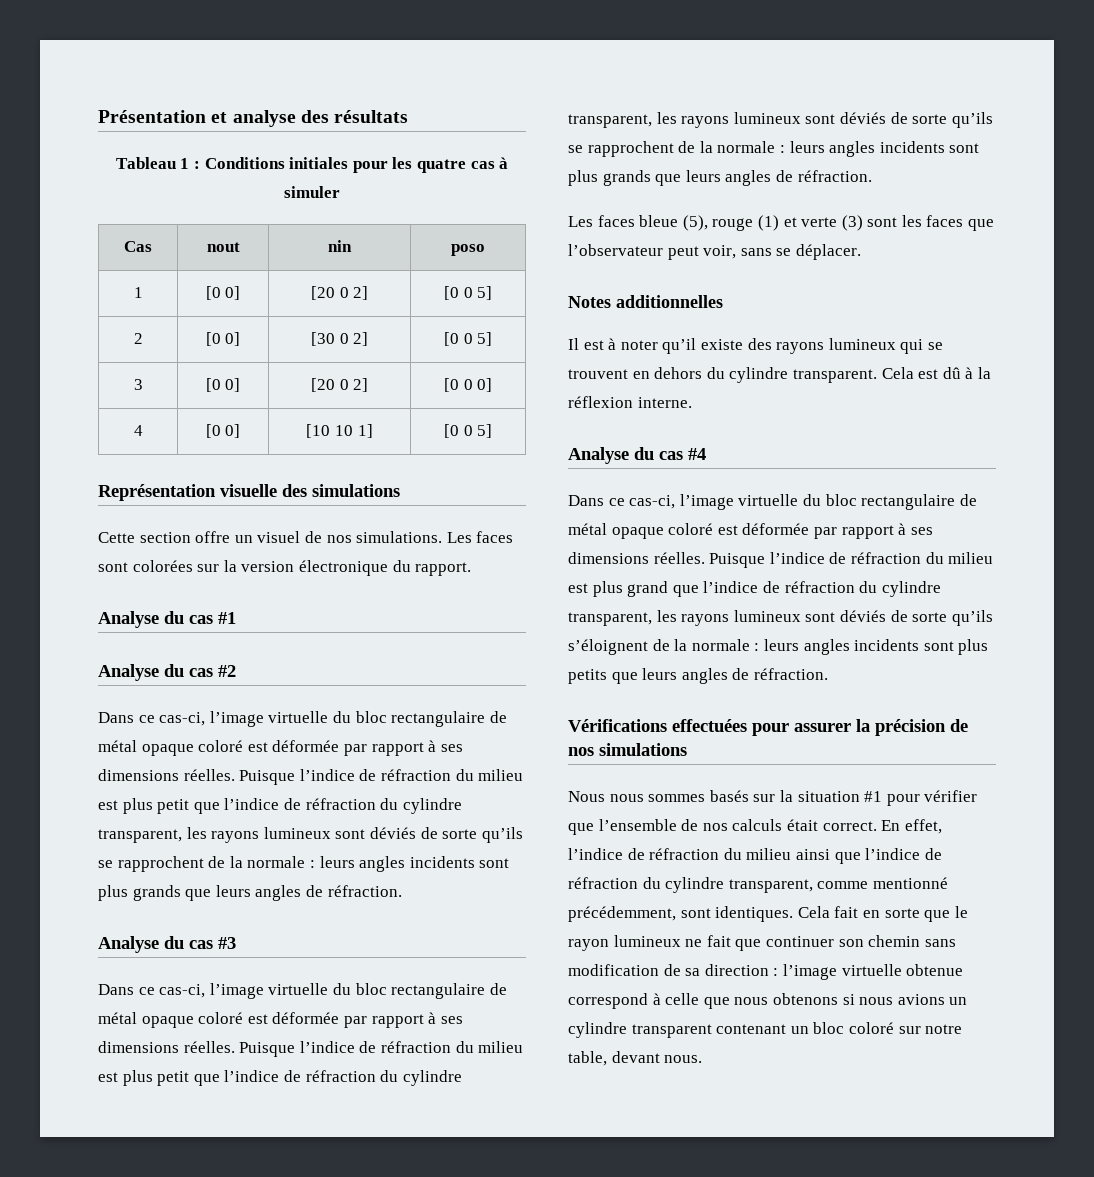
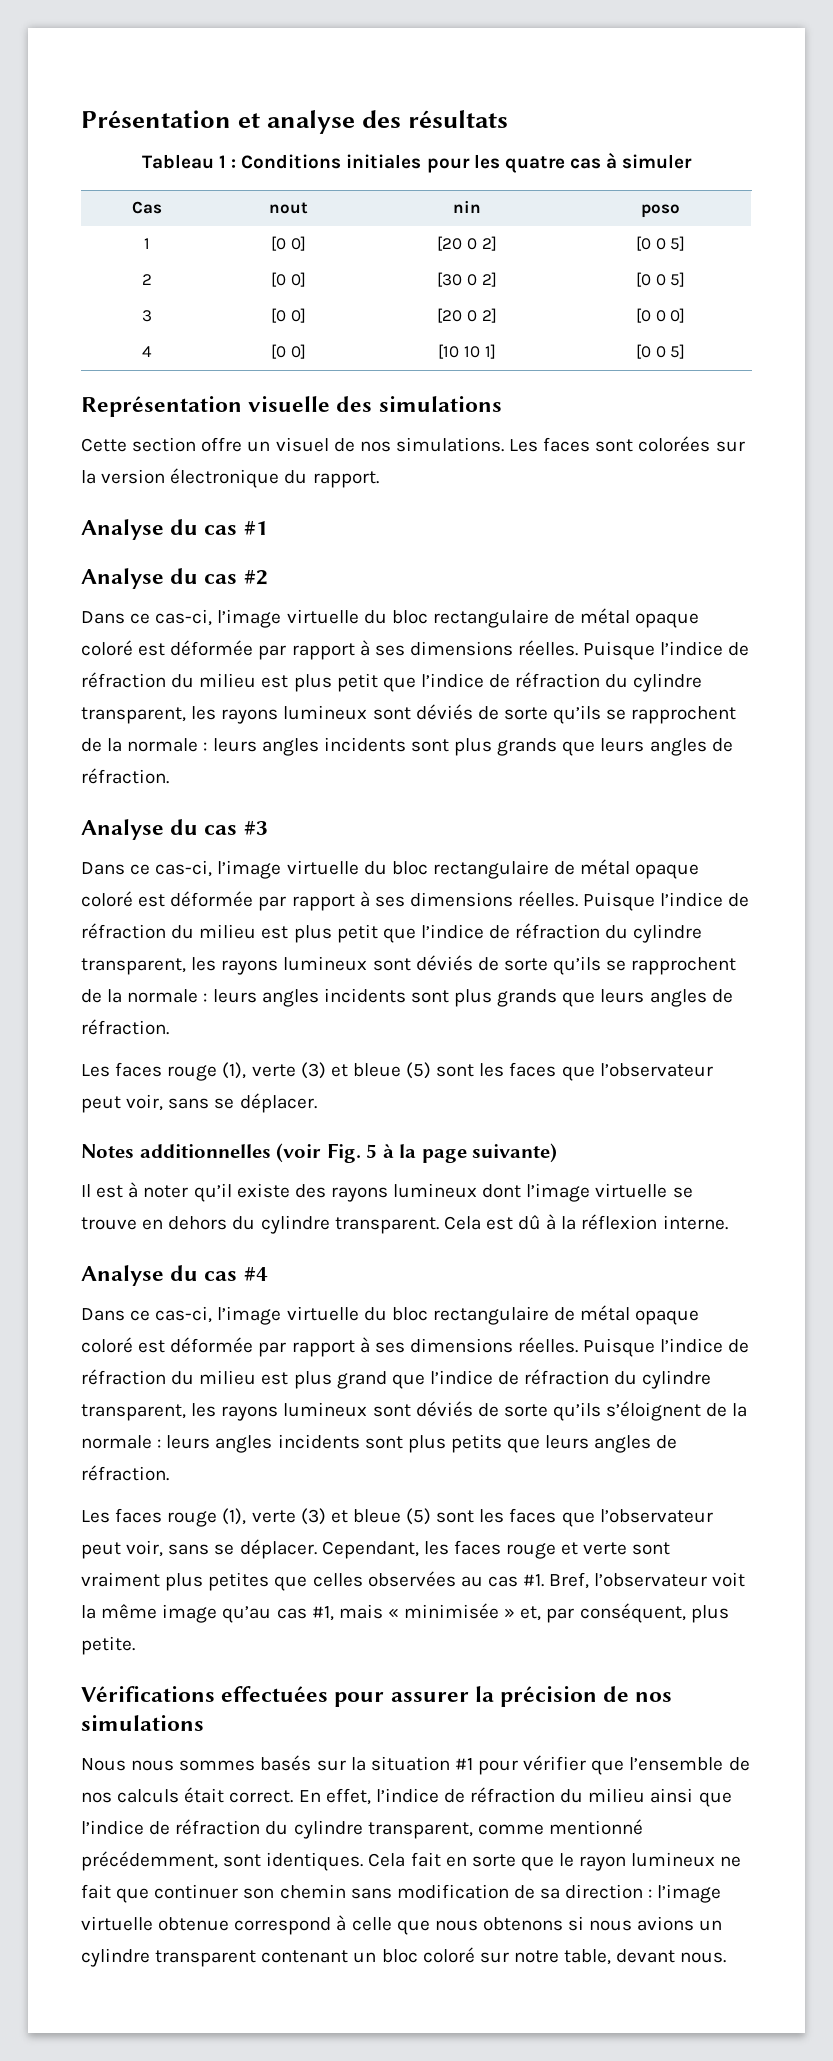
[639,215,863,231] bleue (5), rouge (1) et verte (3) -> [167,1062,432,1081] rouge (1), verte (3) et bleue (5)
(723, 301) none -> [276,1143,558,1163] (voir Fig. 5 à la page suivante)
[900,339,943,354] [568,369,628,379] qui se trouvent -> [482,1183,693,1202] [81,1217,137,1230] dont l’image virtuelle se trouve
(828, 674) none -> [81,1508,713,1527] [81,1539,671,1559] [81,1571,746,1591] [81,1603,729,1623] [81,1636,135,1655] // Les faces rouge (1), verte (3) et bleue (5) sont les faces que l’observateur peut voir, sans se déplacer. Cependant, les faces rouge et verte sont vraiment plus petites que celles observées au cas #1. Bref, l’observateur voit la même image qu’au cas #1, mais « minimisée » et, par conséquent, plus petite.

